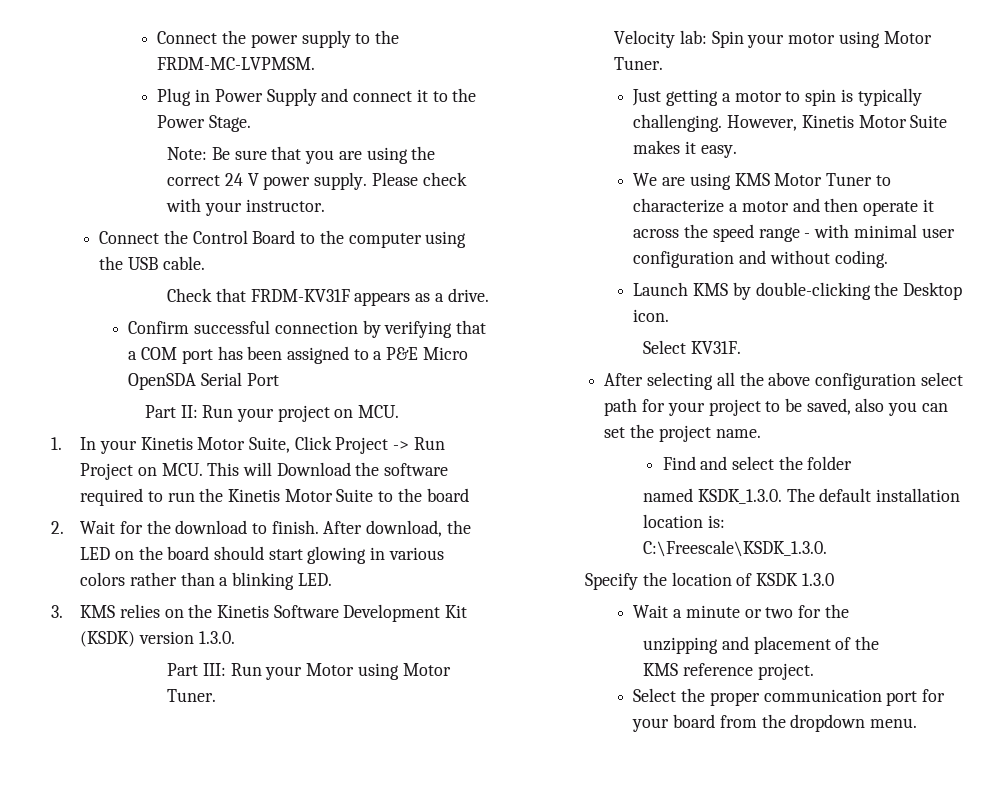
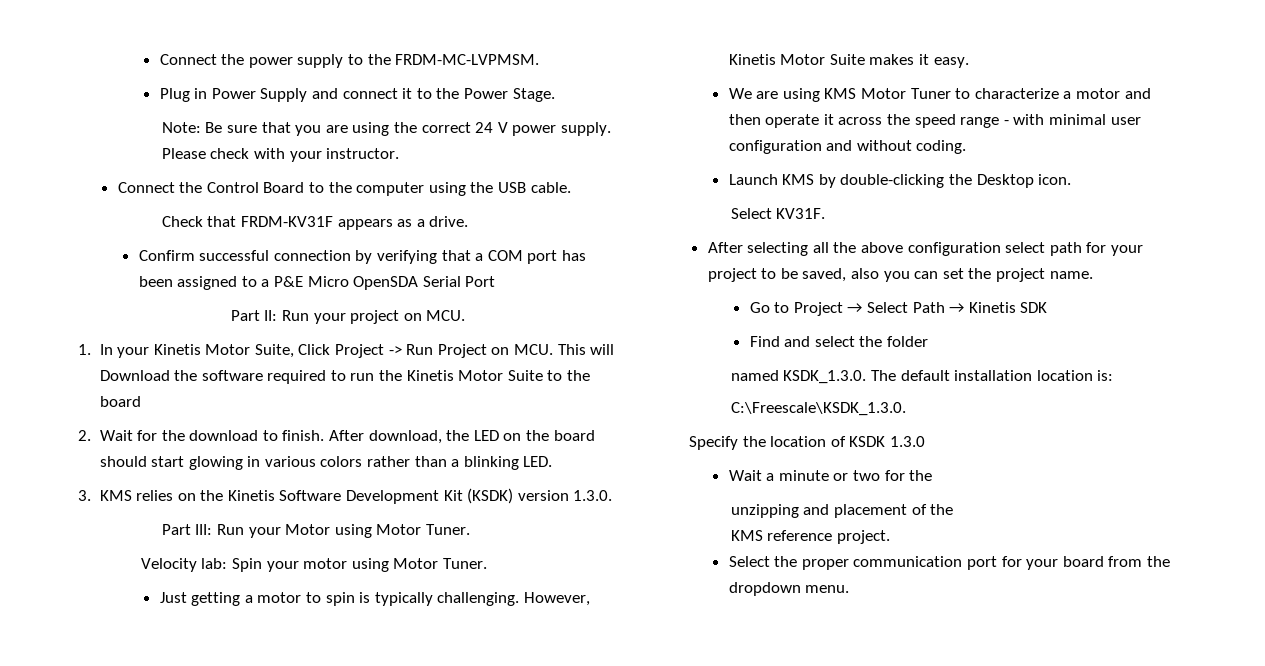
(761, 433) none -> [749,302,1048,316] // Go to Project → Select Path → Kinetis SDK

